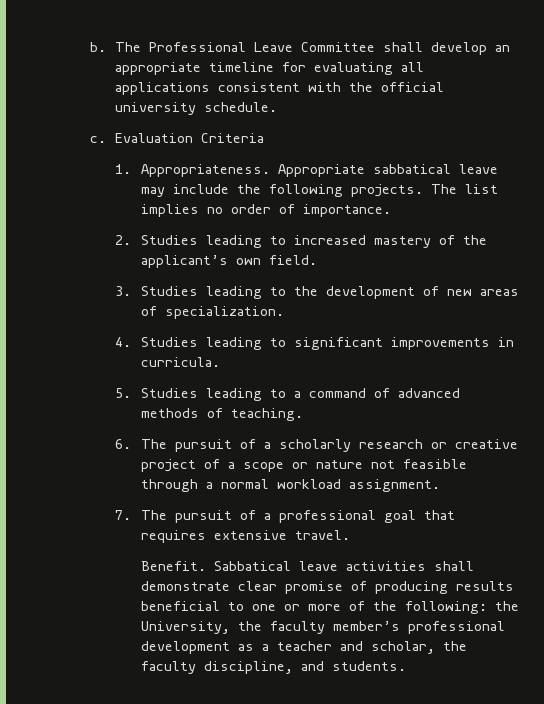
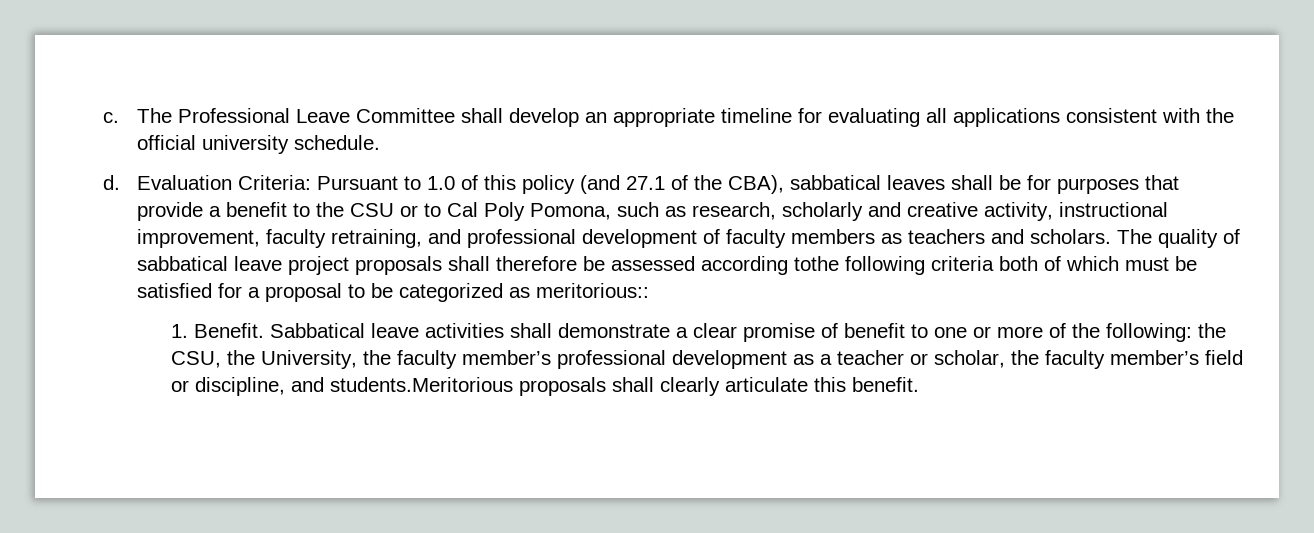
[89,42,106,52] b. -> [102,112,119,123] c.
[89,133,265,143] [115,164,498,177] [140,184,498,197] [140,204,391,217] [115,235,487,248] [140,255,317,268] [115,286,519,299] [140,306,284,319] [115,337,514,350] [140,357,220,367] [115,388,460,401] [140,408,303,421] [115,439,518,452] [140,459,467,472] [140,479,440,492] [115,510,455,523] [140,530,350,543] c. Evaluation Criteria // 1. Appropriateness. Appropriate sabbatical leave may include the following projects. The list implies no order of importance. // 2. Studies leading to increased mastery of the applicant’s own field. // 3. Studies leading to the development of new areas of specialization. // 4. Studies leading to significant improvements in curricula. // 5. Studies leading to a command of advanced methods of teaching. // 6. The pursuit of a scholarly research or creative project of a scope or nature not feasible through a normal workload assignment. // 7. The pursuit of a professional goal that requires extensive travel. // -> [102,175,1179,194] [136,202,1168,221] [136,229,1240,248] [136,256,1197,275] [136,283,649,302] [170,324,188,338] d. Evaluation Criteria: Pursuant to 1.0 of this policy (and 27.1 of the CBA), sabbatical leaves shall be for purposes that provide a benefit to the CSU or to Cal Poly Pomona, such as research, scholarly and creative activity, instructional improvement, faculty retraining, and professional development of faculty members as teachers and scholars. The quality of sabbatical leave project proposals shall therefore be assessed according tothe following criteria both of which must be satisfied for a proposal to be categorized as meritorious:: // 1.
(230, 586) none -> [675,327,688,338] a
[374,581,514,594] [140,601,220,611] producing results beneficial -> [843,323,905,338] benefit
(519, 606) none -> [170,350,255,368] CSU, the
[339,641,363,651] and -> [909,353,928,365] or
[203,661,406,674] discipline, and students. -> [1109,350,1243,365] [170,377,919,396] member’s field or discipline, and students.Meritorious proposals shall clearly articulate this benefit.

